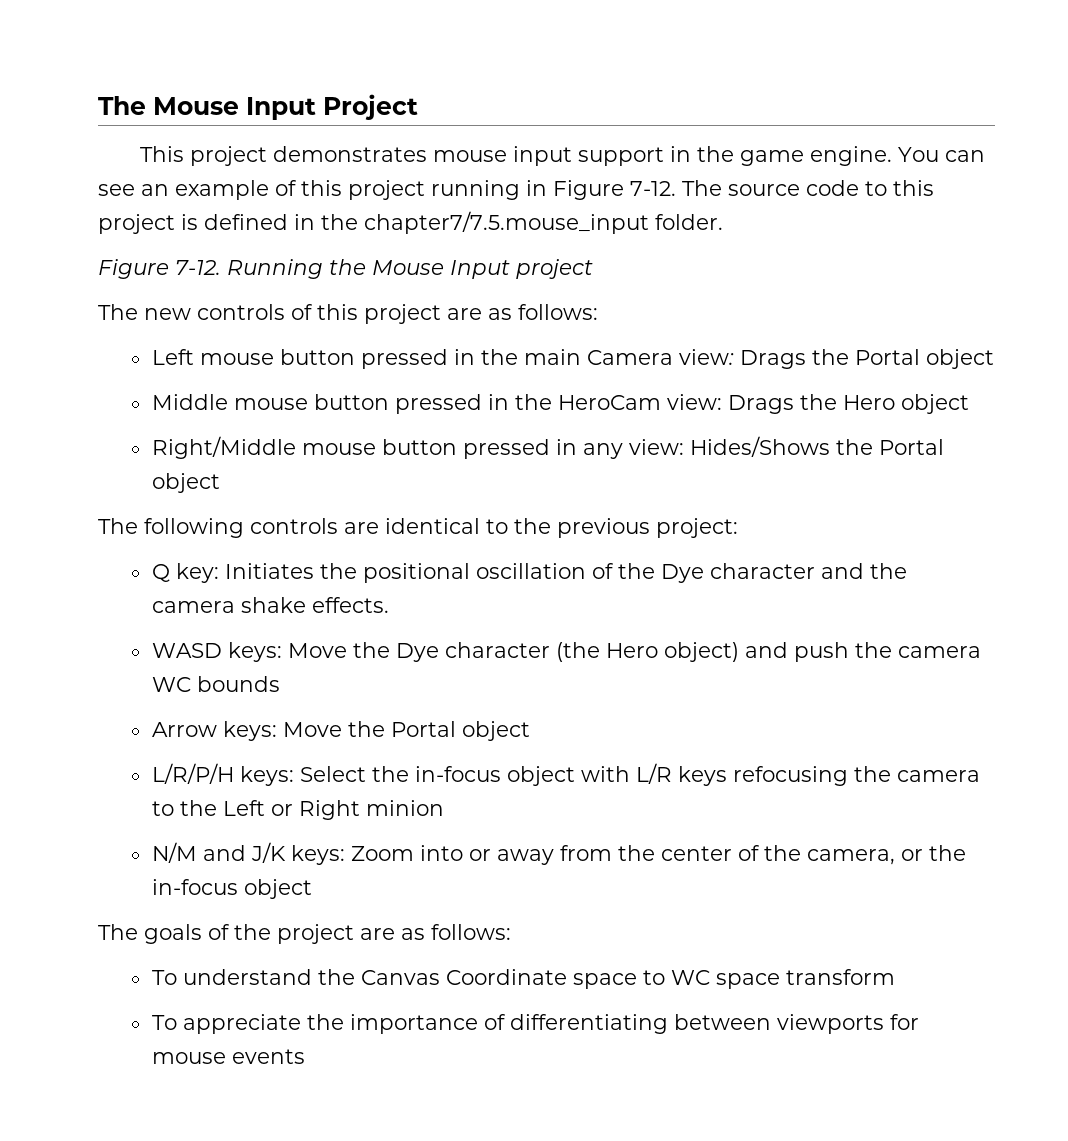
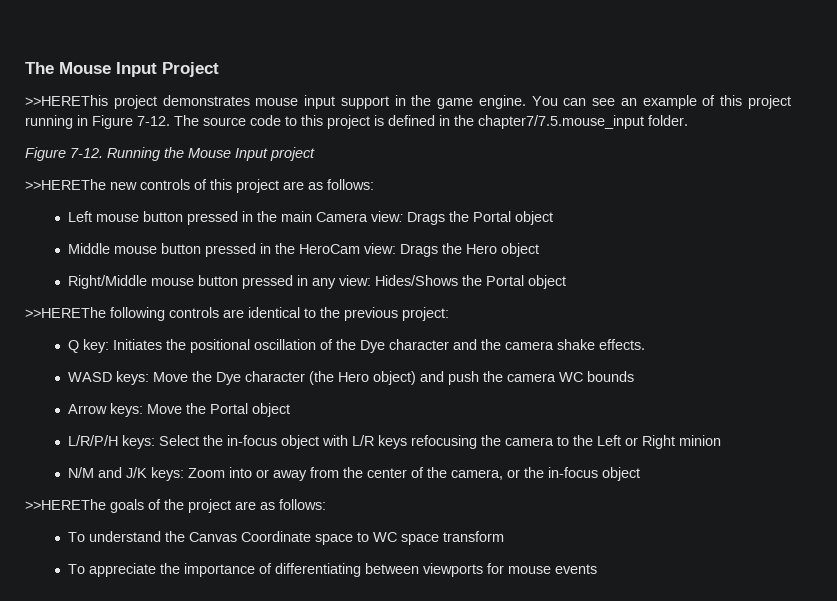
[140,146,185,162] This -> [25,95,108,106] >>HEREThis
[98,304,138,320] The -> [25,179,106,190] >>HEREThe
[98,518,138,534] The -> [25,307,106,318] >>HEREThe
[98,924,138,940] The -> [25,499,106,510] >>HEREThe

